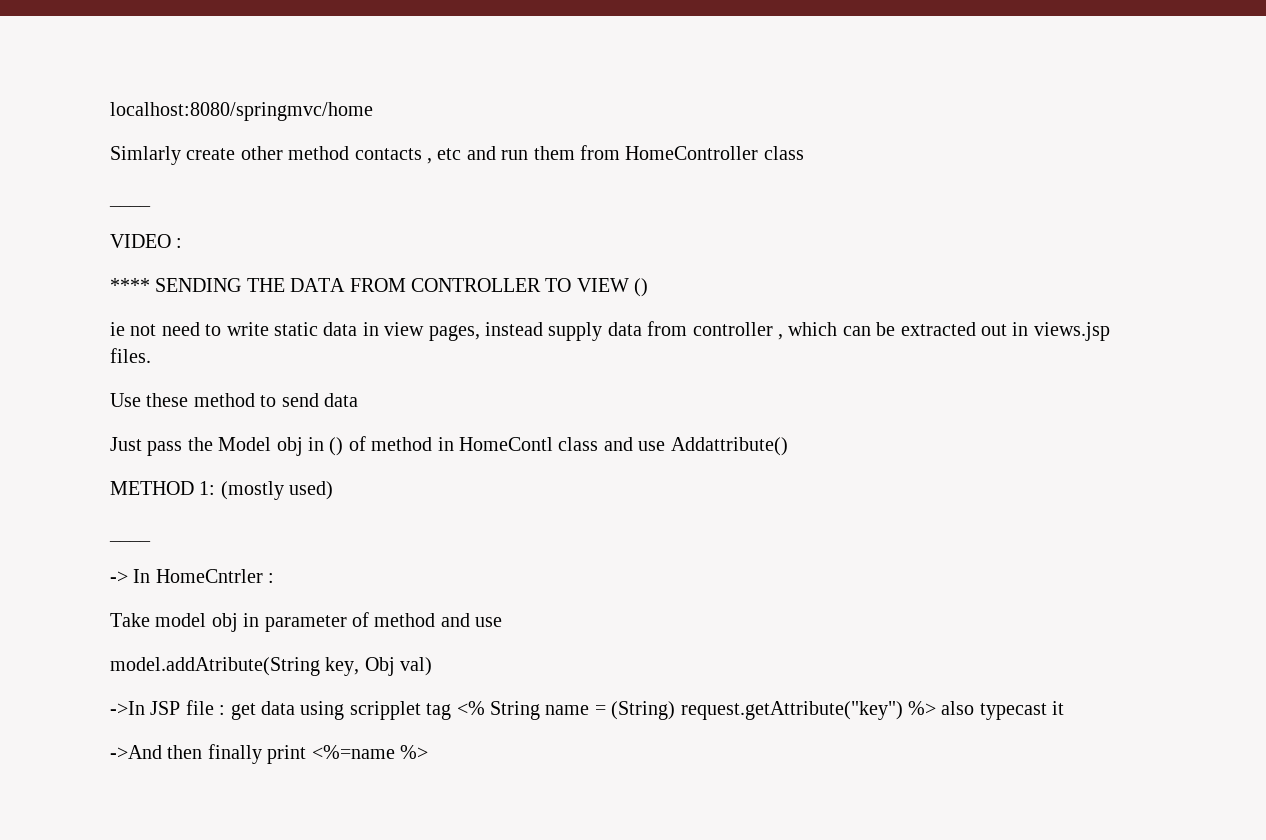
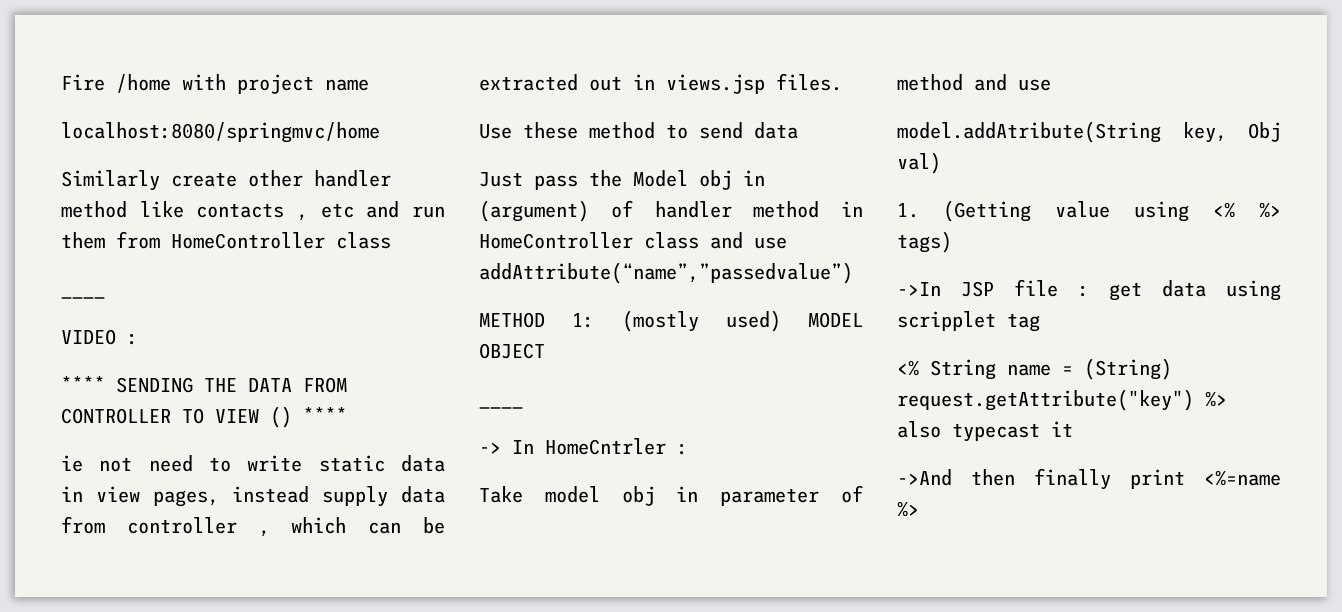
(110, 111) none -> [61,74,369,94] Fire /home with project name //
[110,146,181,165] Simlarly -> [61,170,160,191] Similarly
[288,146,350,160] method -> [314,170,391,187] [61,201,184,218] handler method like
(649, 287) none -> [303,407,347,423] ****
[329,436,366,456] () of -> [479,200,732,222] (argument) of handler
[459,437,553,451] HomeContl -> [479,232,633,249] HomeController
[670,437,788,456] Addattribute() -> [479,262,853,284] addAttribute(“name”,”passedvalue”)
(334, 490) none -> [808,312,863,328] [479,343,545,359] MODEL OBJECT
(433, 666) none -> [897,200,1281,222] [897,231,952,253] // 1. (Getting value using <% %> tags)
(452, 711) none -> (1040, 322) //

